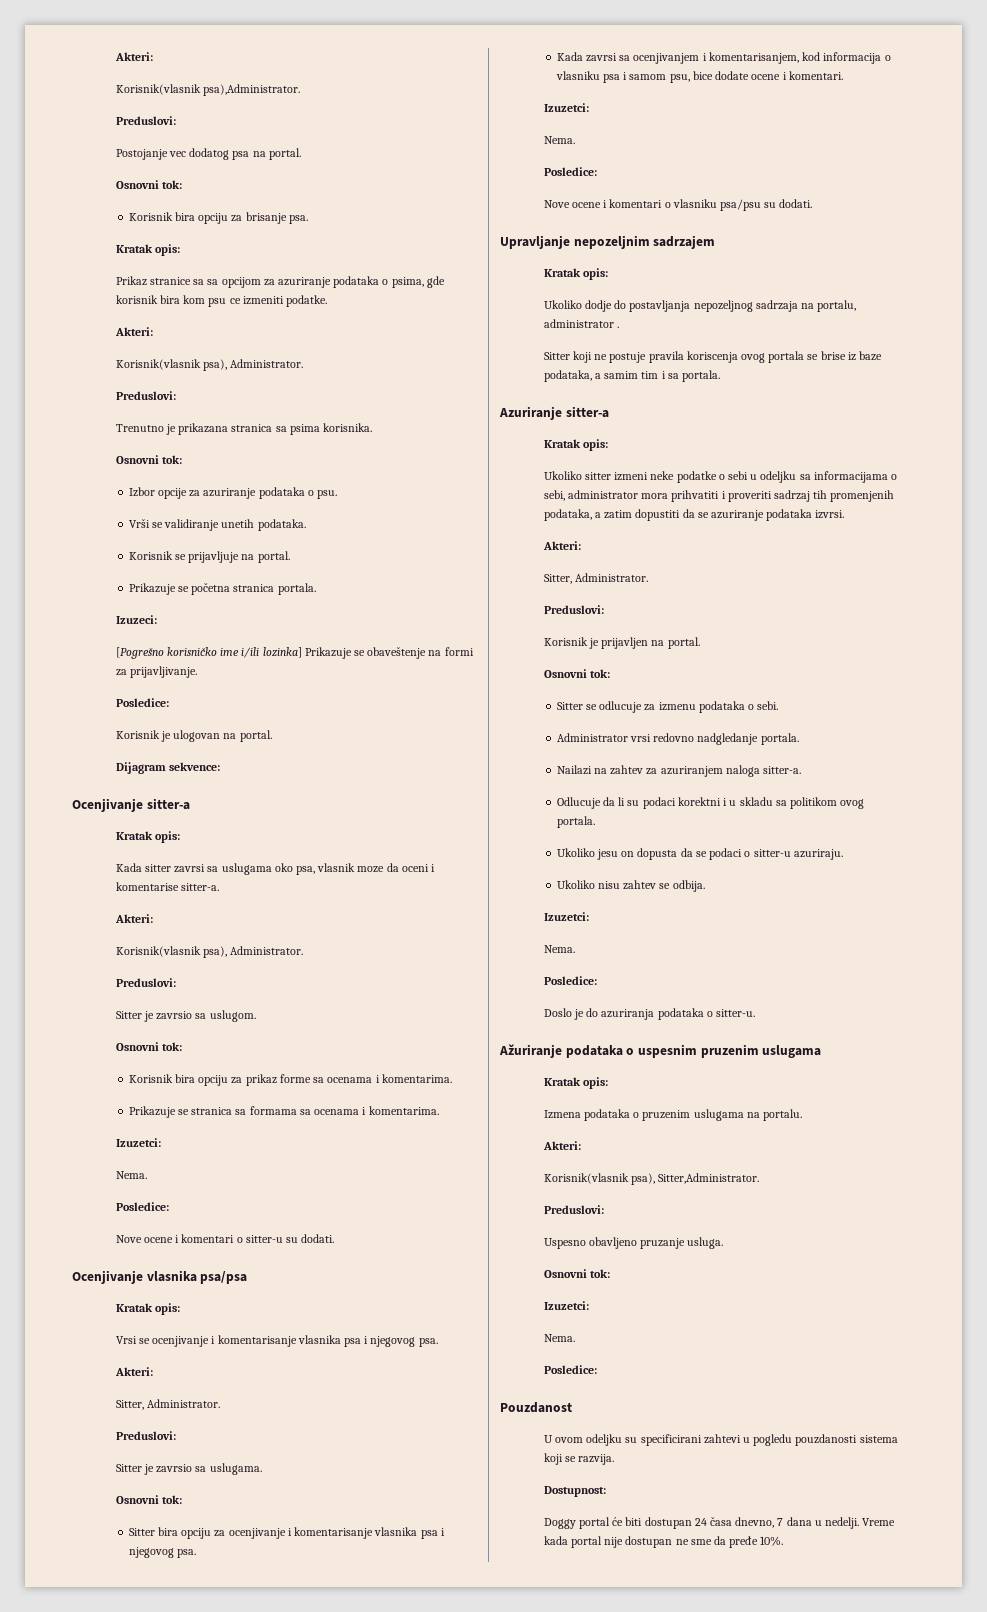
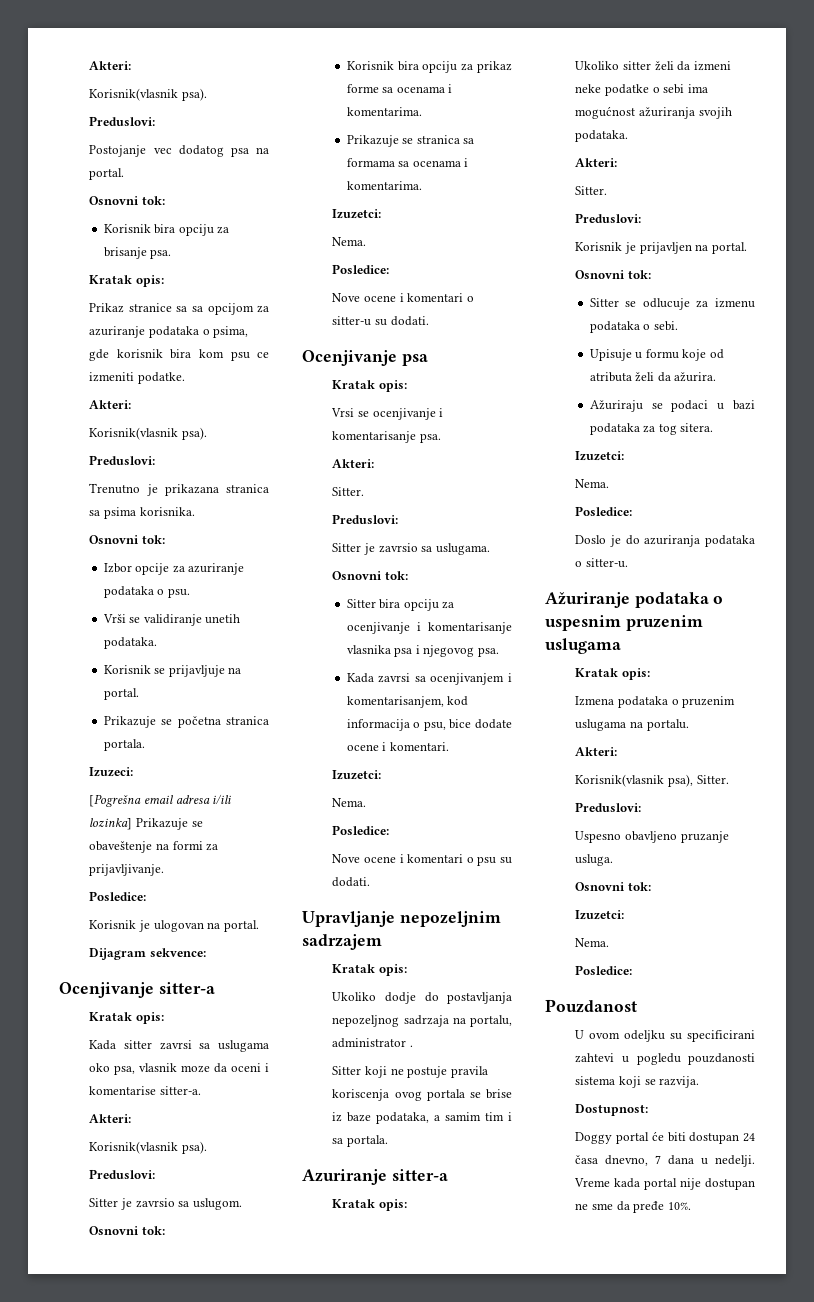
[114,52,153,61] [115,84,300,96] Akteri: // Korisnik(vlasnik psa),Administrator. -> [89,61,132,70] [89,88,207,101] Akteri: // Korisnik(vlasnik psa).
[202,359,304,371] psa), Administrator. -> [181,427,207,440] psa).
[115,647,240,659] [Pogrešno korisničko ime -> [89,794,210,807] [Pogrešna email adresa
[202,946,304,958] psa), Administrator. -> [181,1141,207,1154] psa).
[146,1270,248,1284] vlasnika psa/psa -> [401,354,428,366] psa
[297,1335,416,1347] vlasnika psa i njegovog -> (417, 437) none
[115,1399,220,1410] Sitter, Administrator. -> [332,487,365,496] Sitter.
[555,71,667,83] vlasniku psa i samom -> (421, 725) none
[672,199,761,211] vlasniku psa/psu -> [477,856,497,866] psu
(611, 476) none -> [654,61,691,71] želi da
[750,471,898,483] [543,490,895,502] [543,509,845,521] [542,541,581,550] [543,573,648,584] u odeljku sa informacijama o sebi, administrator mora prihvatiti i proveriti sadrzaj tih promenjenih podataka, a zatim dopustiti da se azuriranje podataka izvrsi. // Akteri: // Sitter, Administrator. -> [687,84,708,93] [575,106,732,119] [575,130,629,142] [575,158,618,167] [575,186,608,195] ima mogućnost ažuriranja svojih podataka. // Akteri: // Sitter.
[556,733,799,745] [556,765,802,777] [556,797,865,809] [556,816,595,828] [556,848,843,860] [556,880,705,892] Administrator vrsi redovno nadgledanje portala. // Nailazi na zahtev za azuriranjem naloga sitter-a. // Odlucuje da li su podaci korektni i u skladu sa politikom ovog portala. // Ukoliko jesu on dopusta da se podaci o sitter-u azuriraju. // Ukoliko nisu zahtev se odbija. -> [589,349,724,361] [589,372,717,382] [589,400,755,412] [589,423,714,435] Upisuje u formu koje od atributa želi da ažurira. // Ažuriraju se podaci u bazi podataka za tog sitera.
[658,1173,760,1184] Sitter,Administrator. -> [696,775,729,784] Sitter.

